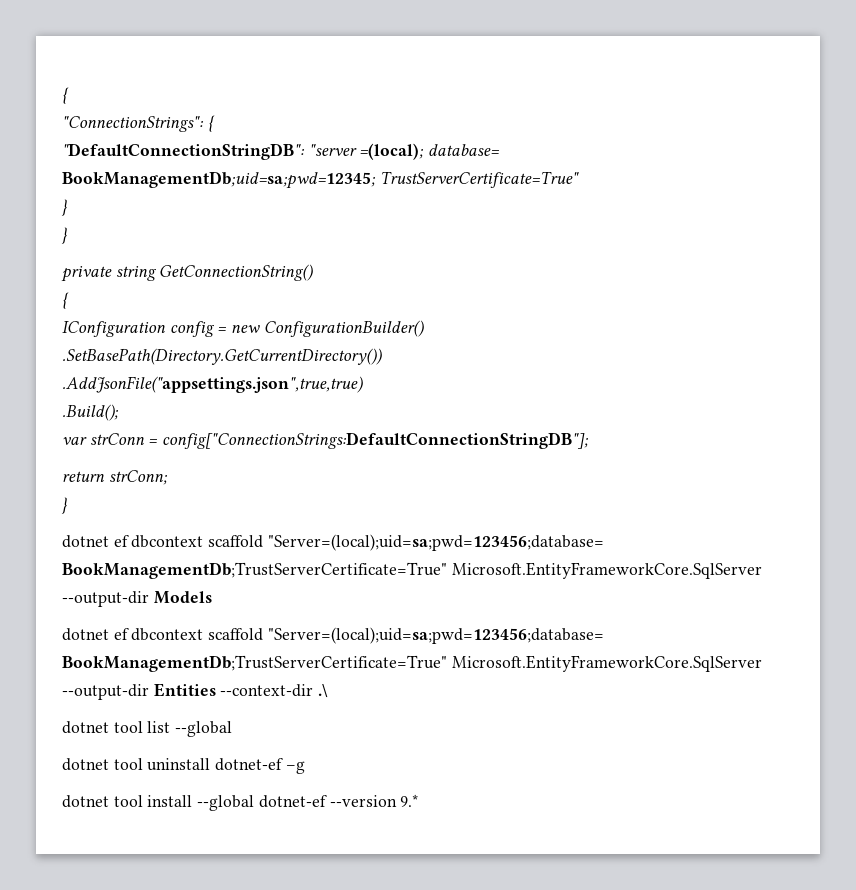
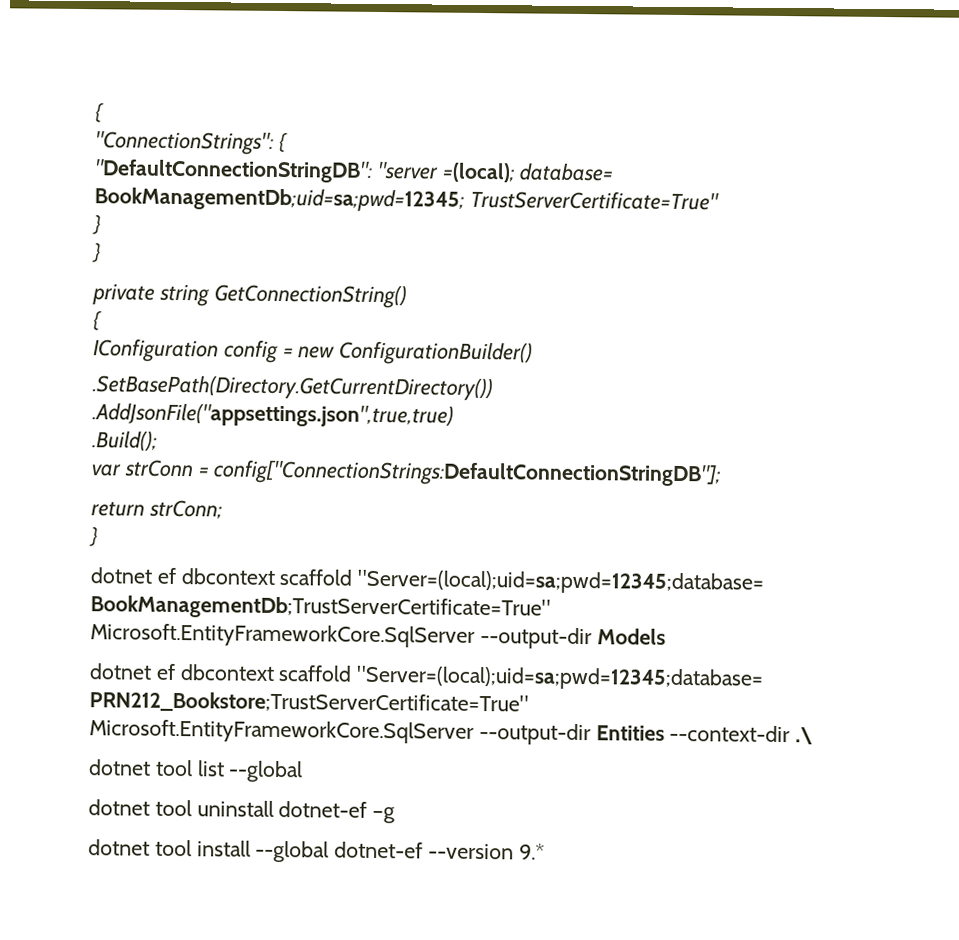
[267,534,604,551] "Server=(local);uid=sa;pwd=123456;database= -> [357,569,765,595] "Server=(local);uid=sa;pwd=12345;database=
[267,627,604,644] [62,655,447,672] "Server=(local);uid=sa;pwd=123456;database= BookManagementDb;TrustServerCertificate=True" -> [356,665,765,691] [89,691,529,715] "Server=(local);uid=sa;pwd=12345;database= PRN212_Bookstore;TrustServerCertificate=True"

